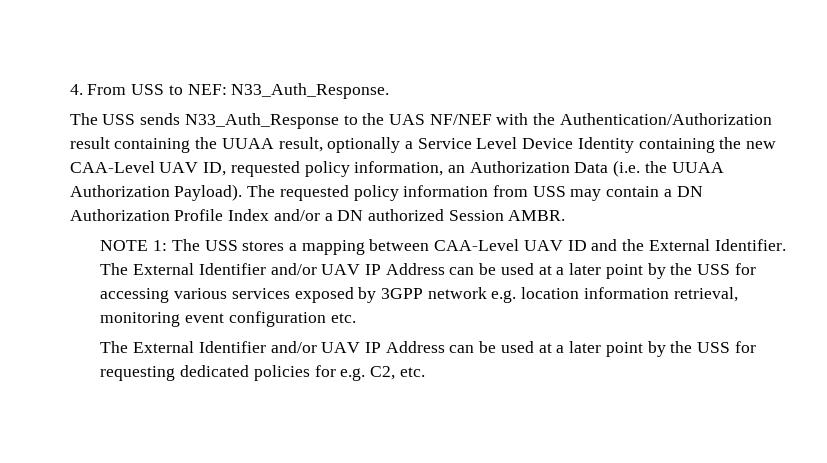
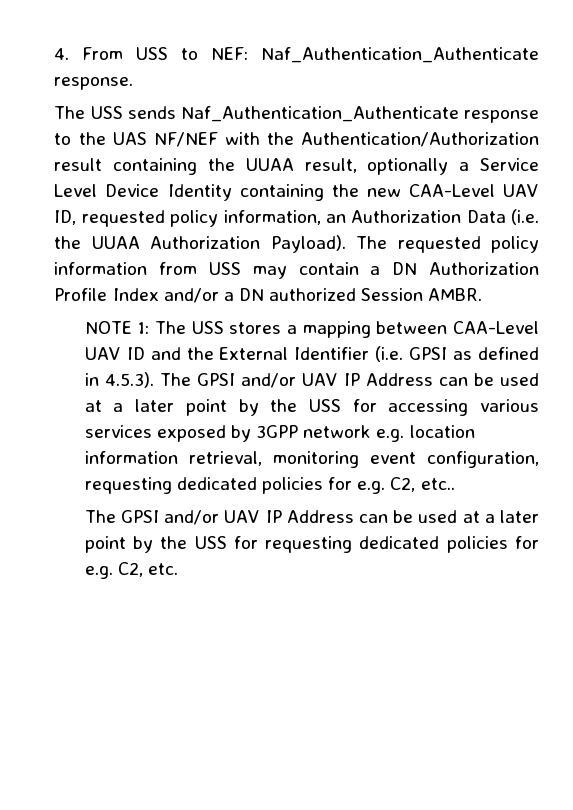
[231,83,390,99] N33_Auth_Response. -> [261,47,539,63] [54,77,134,90] Naf_Authentication_Authenticate response.
[184,113,339,129] N33_Auth_Response -> [180,106,539,123] Naf_Authentication_Authenticate response
[714,239,786,251] [100,263,266,275] Identifier. The External Identifier -> [294,346,540,362] [84,372,235,388] Identifier (i.e. GPSI as defined in 4.5.3). The GPSI
[228,311,356,327] [100,341,266,353] configuration etc. // The External Identifier -> [427,451,539,468] [84,477,455,494] [84,510,159,523] configuration, requesting dedicated policies for e.g. C2, etc.. // The GPSI

